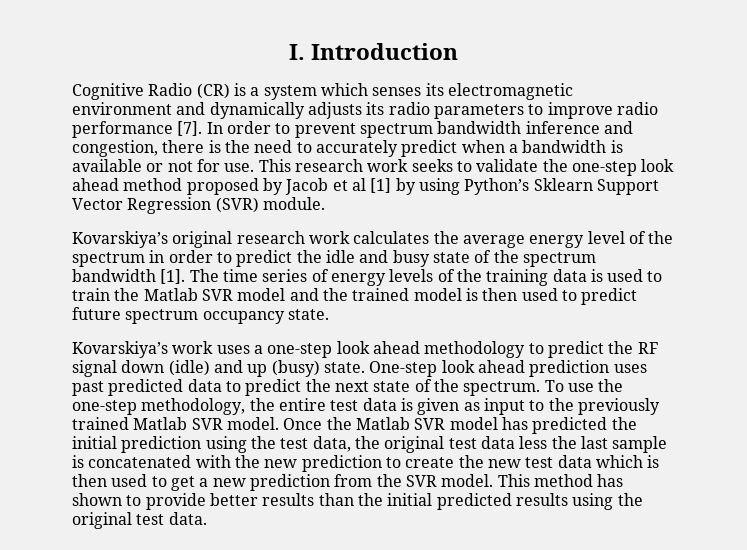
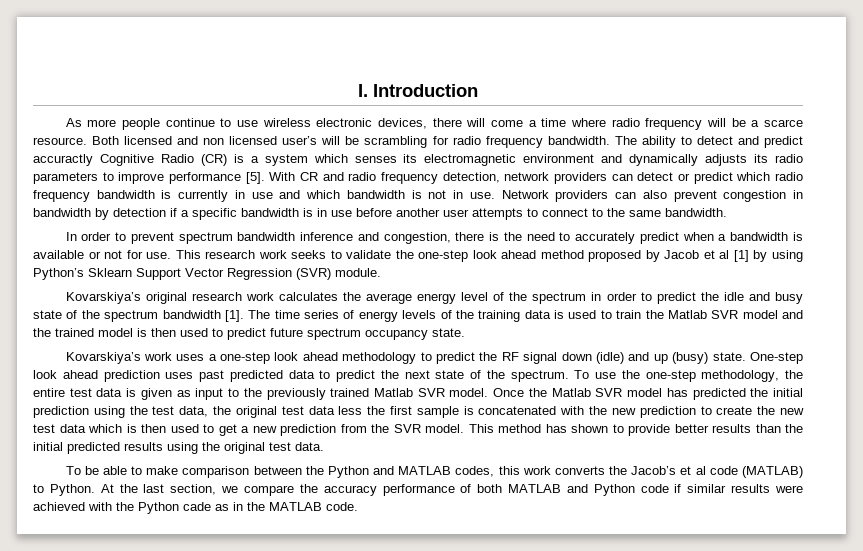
(459, 51) none -> [65,118,803,130] [33,136,803,148] [33,154,93,166] As more people continue to use wireless electronic devices, there will come a time where radio frequency will be a scarce resource. Both licensed and non licensed user’s will be scrambling for radio frequency bandwidth. The ability to detect and predict accuractly
[616,102,658,115] [72,121,203,138] radio performance [7]. -> [169,172,803,184] [33,190,803,202] [33,208,727,220] performance [5]. With CR and radio frequency detection, network providers can detect or predict which radio frequency bandwidth is currently in use and which bandwidth is not in use. Network providers can also prevent congestion in bandwidth by detection if a specific bandwidth is in use before another user attempts to connect to the same bandwidth. //
[580,436,608,449] last -> [389,406,412,415] first
(207, 518) none -> [65,466,803,478] [33,484,804,496] [33,502,358,514] // To be able to make comparison between the Python and MATLAB codes, this work converts the Jacob’s et al code (MATLAB) to Python. At the last section, we compare the accuracy performance of both MATLAB and Python code if similar results were achieved with the Python cade as in the MATLAB code.

